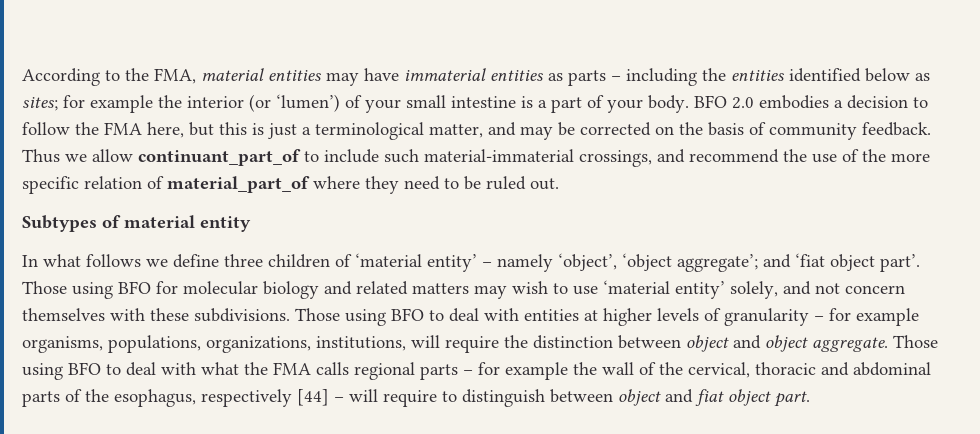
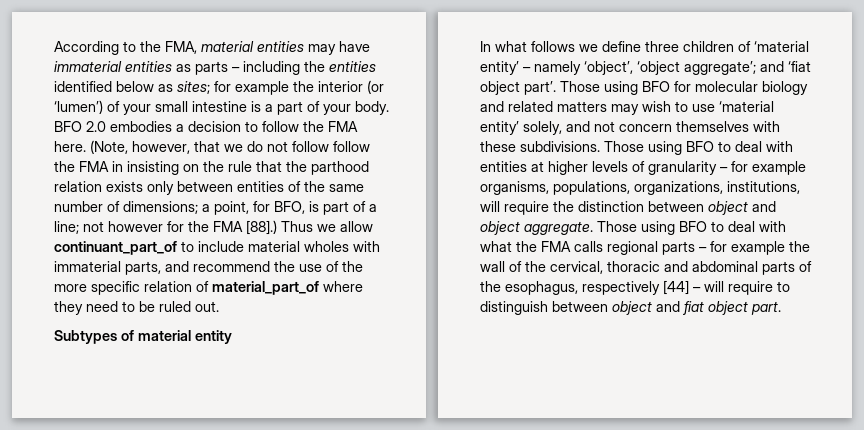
[147,122,931,140] here, but this is just a terminological matter, and may be corrected on the basis of community feedback. -> [54,140,370,154] [54,161,369,175] [54,181,364,195] [54,201,377,215] [54,220,277,235] here. (Note, however, that we do not follow follow the FMA in insisting on the rule that the parthood relation exists only between entities of the same number of dimensions; a point, for BFO, is part of a line; not however for the FMA [88].)
[384,149,652,167] such material-immaterial crossings, -> [248,241,380,252] [54,261,161,275] material wholes with immaterial parts,

